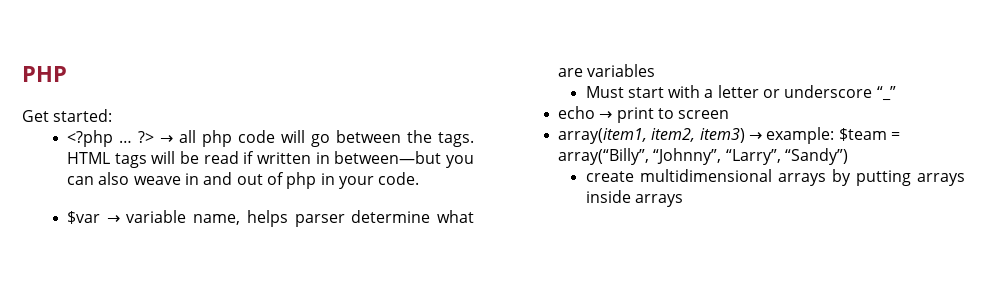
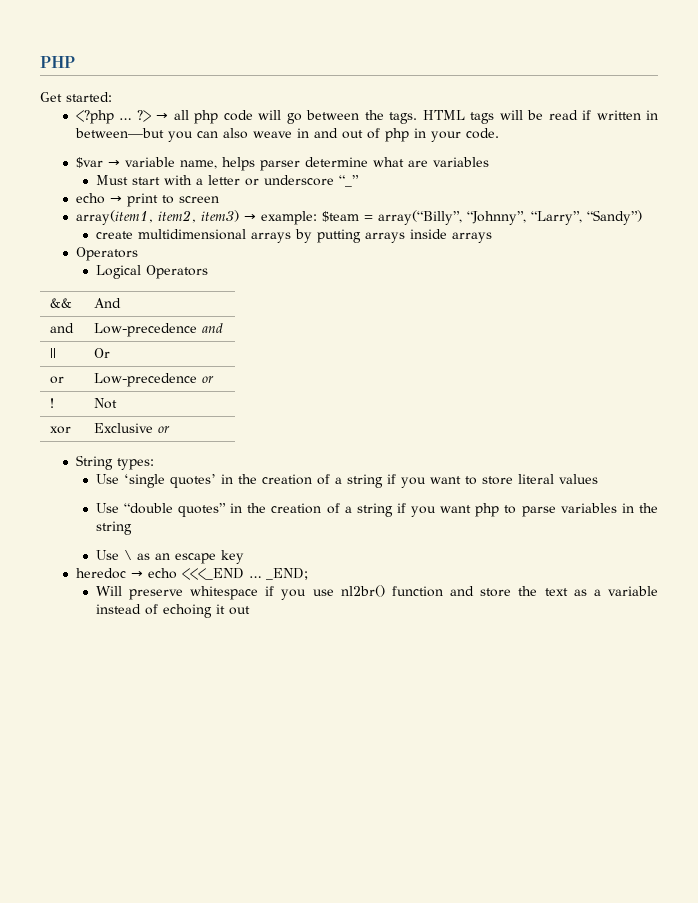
(683, 200) none -> [75,247,138,261] [95,265,208,279] [50,298,73,308] [94,298,122,308] [50,323,75,333] [94,323,224,337] [50,348,57,358] [94,348,111,358] [50,376,65,384] [94,373,215,387] [50,398,55,408] [94,398,118,409] [50,426,72,434] [94,423,171,433] [75,455,154,470] [95,474,598,488] [95,503,658,517] [95,521,132,535] [95,550,244,564] [75,568,308,580] [95,585,658,600] [95,604,250,618] // Operators // Logical Operators // && | And // and | Low-precedence and // || | Or // or | Low-precedence or // ! | Not // xor | Exclusive or // String types: // Use ‘single quotes’ in the creation of a string if you want to store literal values // Use “double quotes” in the creation of a string if you want php to parse variables in the string // Use \ as an escape key // heredoc → echo <<<_END … _END; // Will preserve whitespace if you use nl2br() function and store the text as a variable instead of echoing it out

